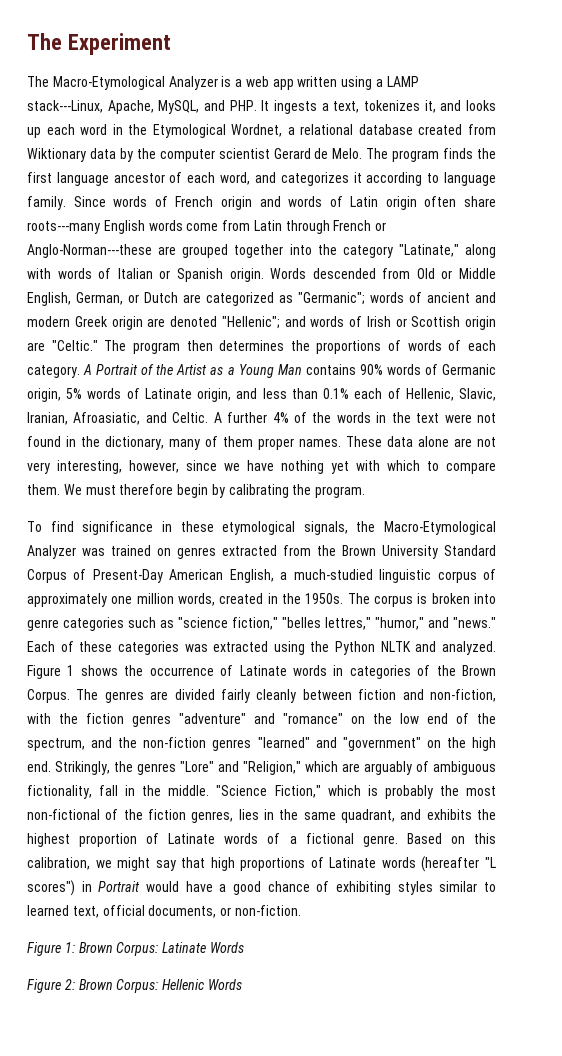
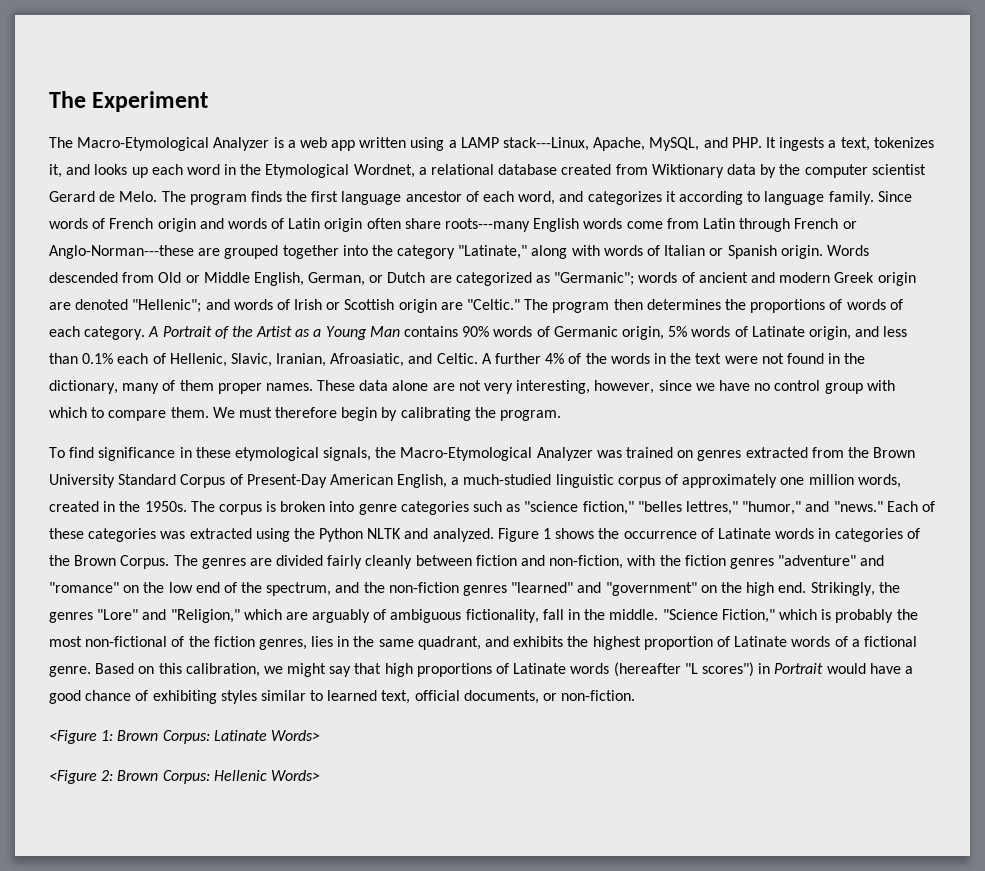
[281,460,349,474] nothing yet -> [754,380,863,394] no control group
[27,942,61,956] Figure -> [49,730,97,744] <Figure
[209,942,244,953] [27,979,61,993] Words // Figure -> [270,730,320,741] [49,770,97,784] Words> // <Figure
[207,979,242,990] Words -> [270,770,320,781] Words>

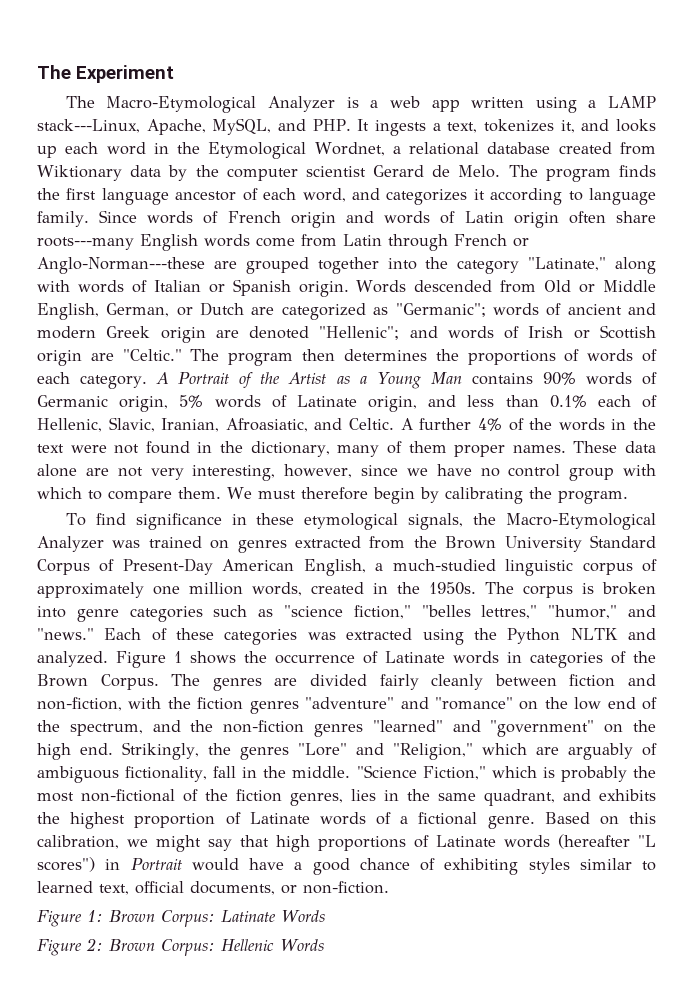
[49,730,97,744] <Figure -> [37,910,82,927] Figure
[270,730,320,741] [49,770,97,784] Words> // <Figure -> [281,910,325,922] [37,939,82,956] Words // Figure
[270,770,320,781] Words> -> [280,939,324,951] Words

